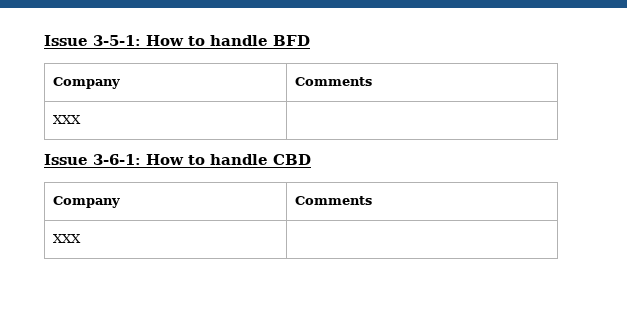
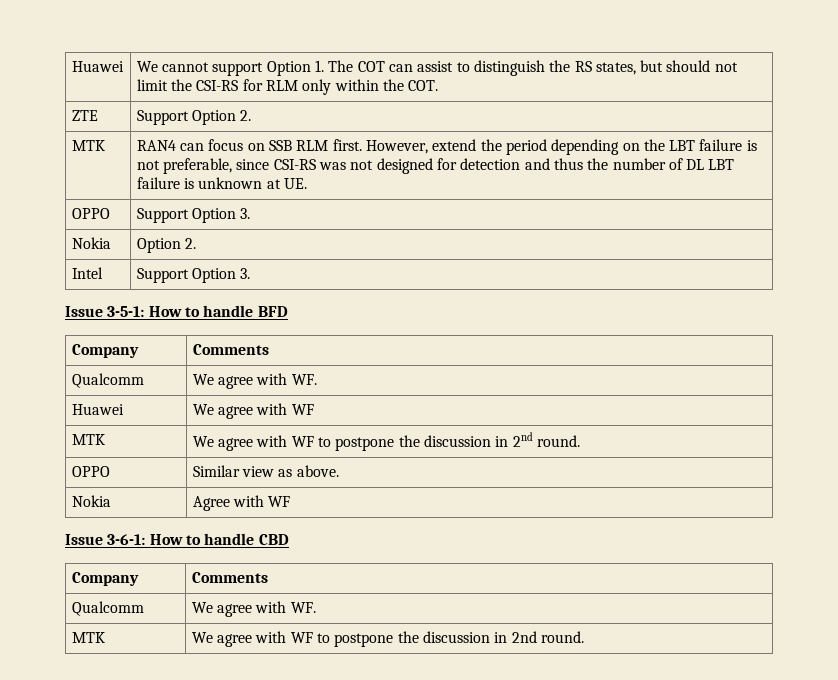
(44, 40) none -> [71,61,124,72] [136,60,738,76] [136,79,439,95] [71,110,98,121] [136,110,252,125] [71,140,105,151] [136,139,757,155] [136,158,735,174] [136,177,307,189] [71,208,110,219] [136,208,251,223] [71,237,111,249] [136,238,197,253] [71,267,103,279] [136,268,251,283] Huawei | We cannot support Option 1. The COT can assist to distinguish the RS states, but should not limit the CSI-RS for RLM only within the COT. // ZTE | Support Option 2. // MTK | RAN4 can focus on SSB RLM first. However, extend the period depending on the LBT failure is not preferable, since CSI-RS was not designed for detection and thus the number of DL LBT failure is unknown at UE. // OPPO | Support Option 3. // Nokia | Option 2. // Intel | Support Option 3. //
[53,115,82,124] XXX | -> [71,373,144,388] [192,373,317,389] [71,404,124,415] [192,403,314,419] [71,434,105,445] [192,432,580,451] [71,466,110,477] [192,465,339,477] [71,495,111,507] [192,495,291,511] Qualcomm | We agree with WF. // Huawei | We agree with WF // MTK | We agree with WF to postpone the discussion in 2nd round. // OPPO | Similar view as above. // Nokia | Agree with WF
[53,234,82,243] XXX | -> [71,601,144,616] [191,601,316,617] [71,632,105,643] [191,631,584,647] Qualcomm | We agree with WF. // MTK | We agree with WF to postpone the discussion in 2nd round.

